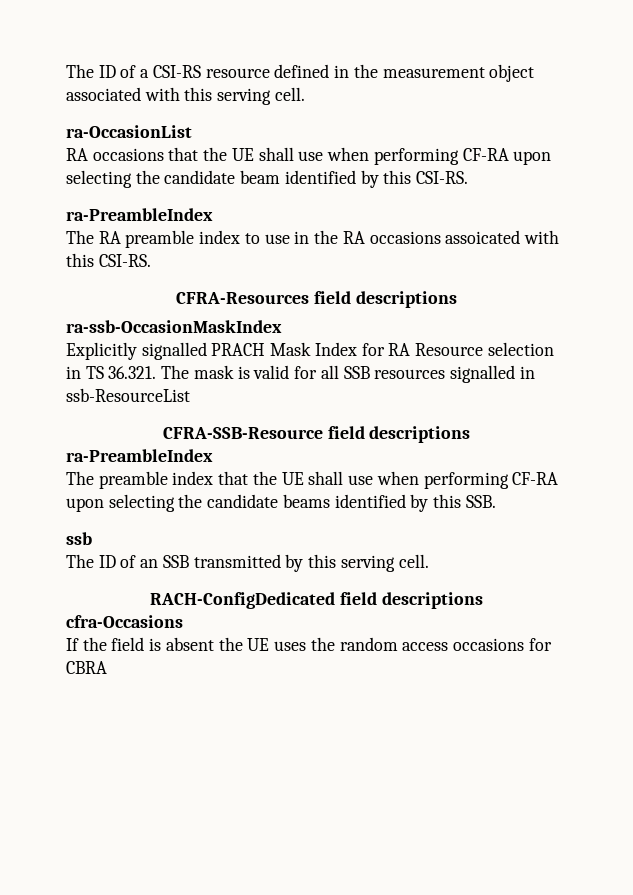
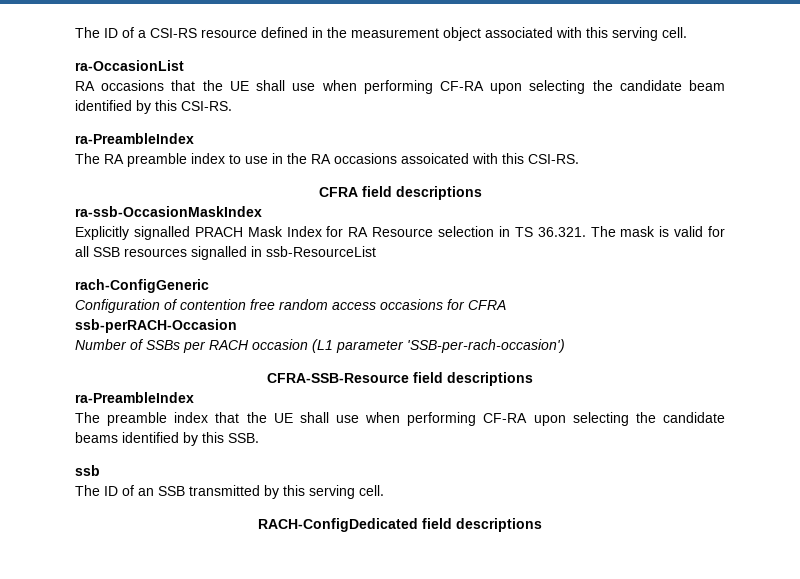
[176,292,310,304] CFRA-Resources -> [318,187,358,197] CFRA
(190, 395) none -> [75,279,209,293] [75,299,506,313] [75,319,237,333] [75,339,565,353] // rach-ConfigGeneric // Configuration of contention free random access occasions for CFRA // ssb-perRACH-Occasion // Number of SSBs per RACH occasion (L1 parameter 'SSB-per-rach-occasion')
[66,615,183,628] [66,637,552,651] [66,661,107,674] // cfra-Occasions // If the field is absent the UE uses the random access occasions for CBRA -> (542, 525) none

